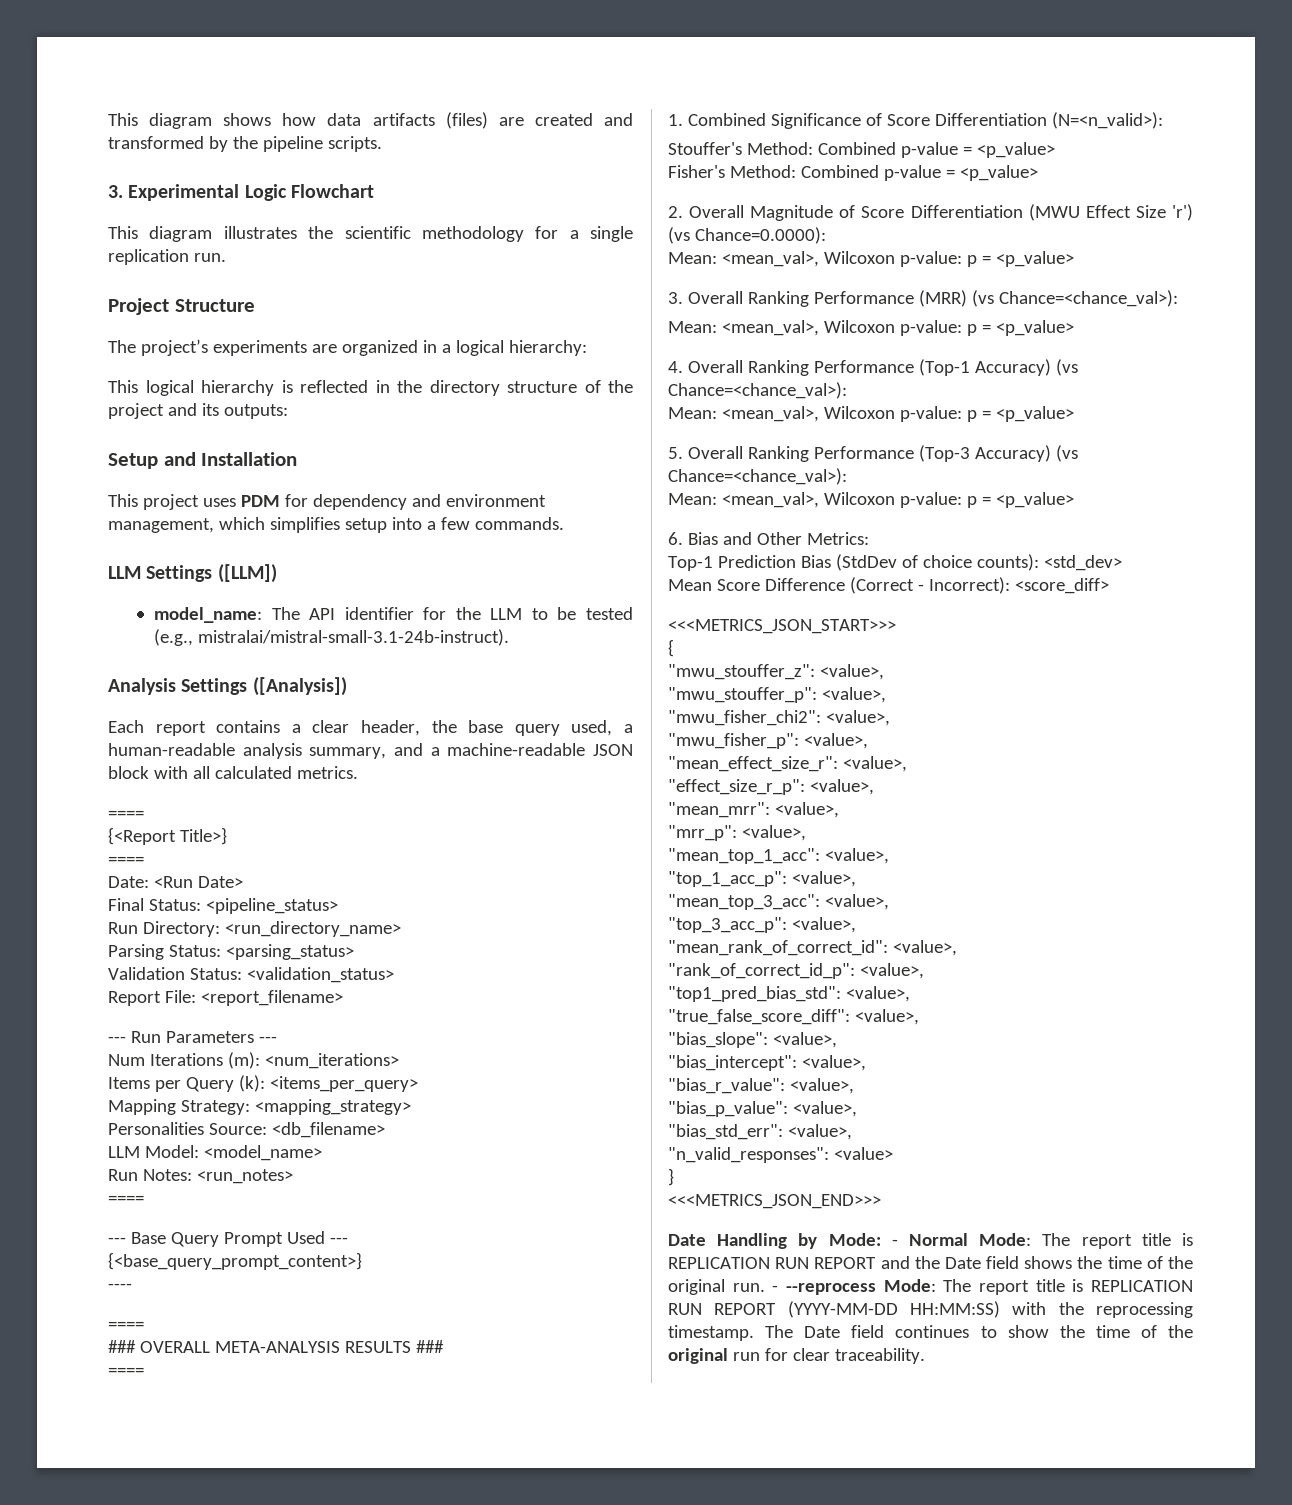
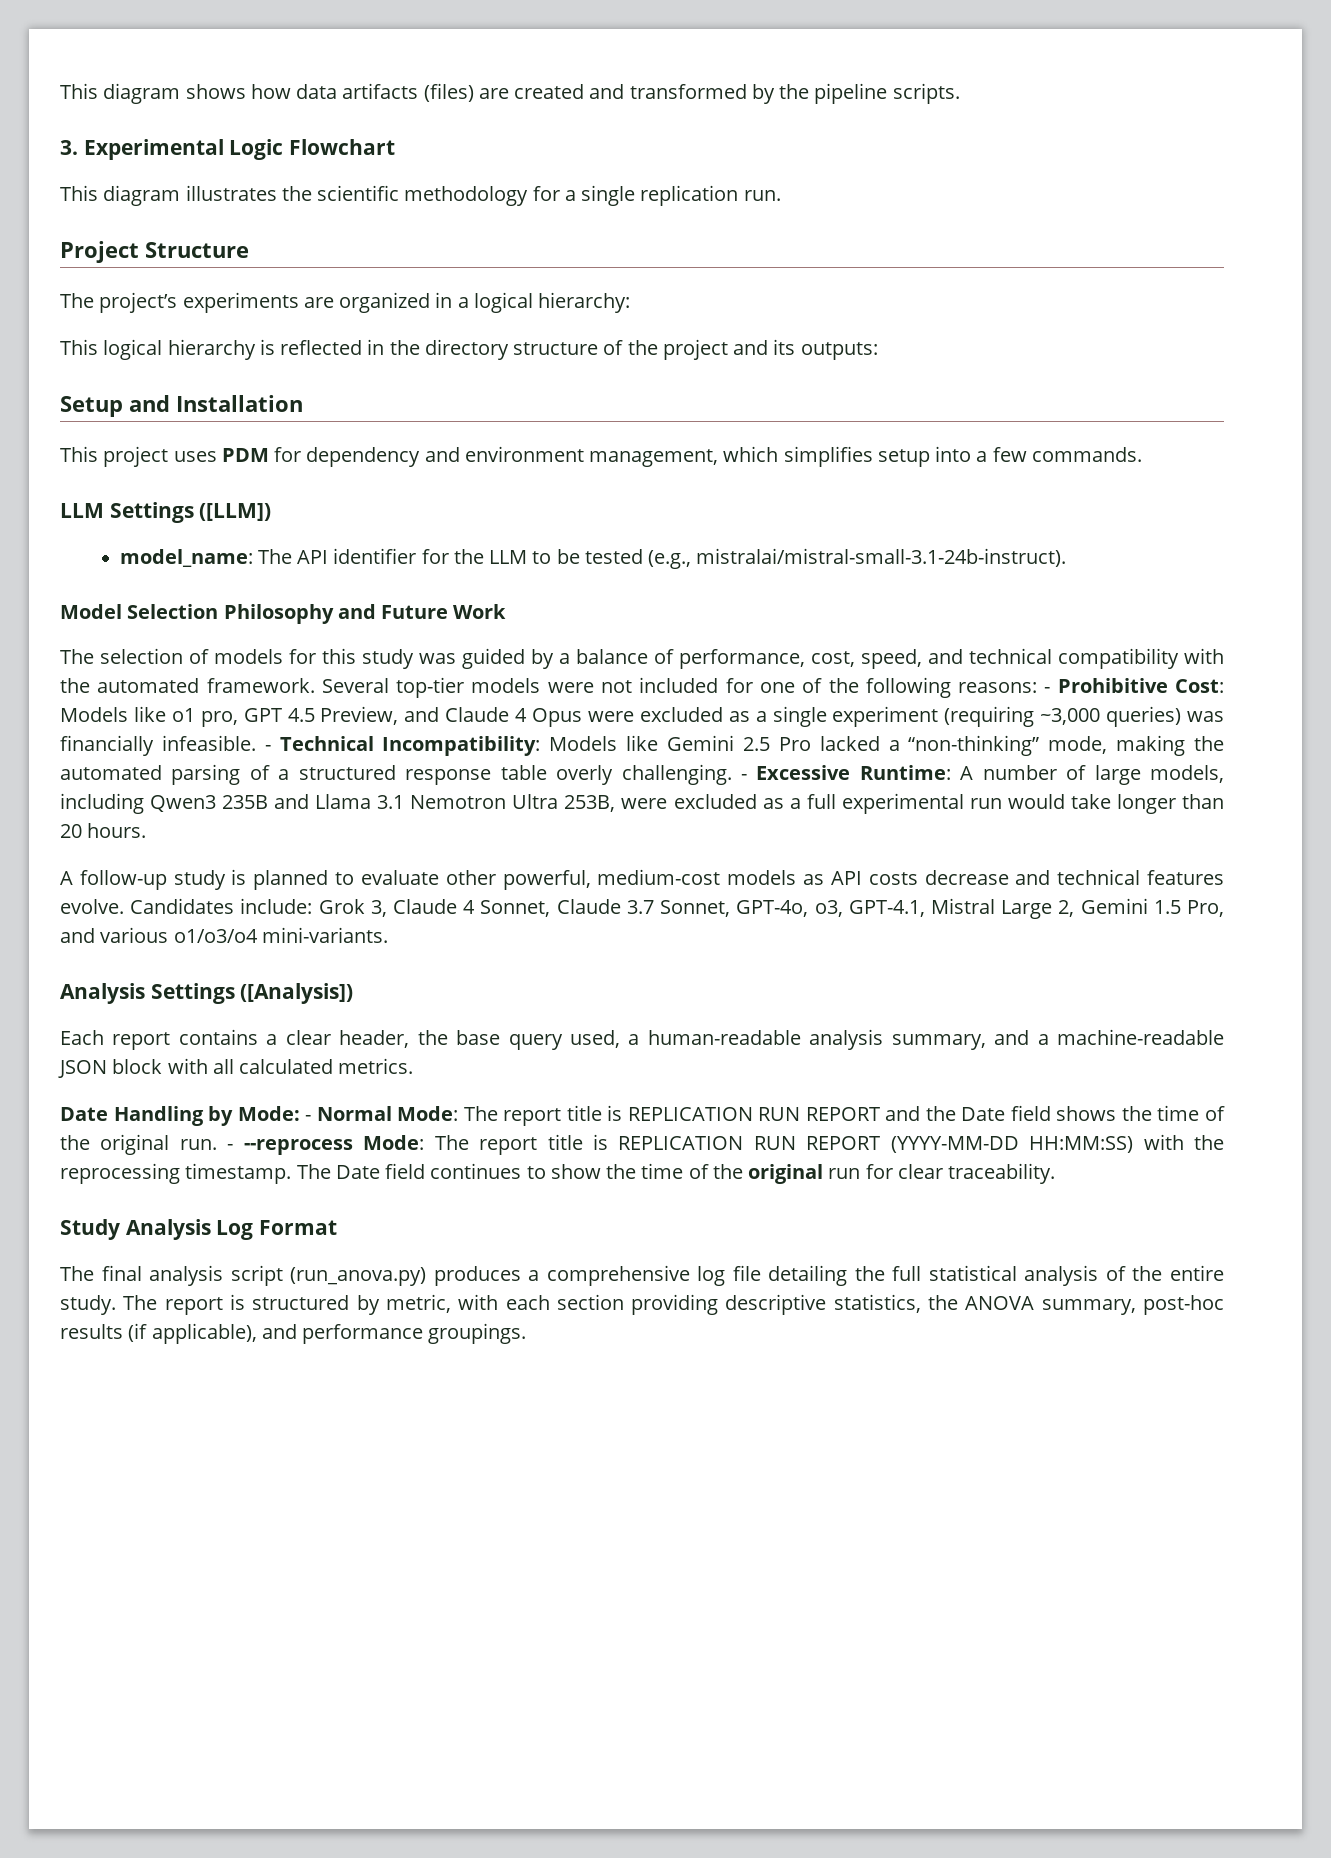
(509, 637) none -> [60,604,507,624] [60,648,1224,669] [60,677,1224,698] [60,706,1224,727] [60,735,1224,756] [60,764,1224,785] [60,793,1224,814] [60,823,147,838] [60,869,1225,890] [60,898,1224,919] [60,927,388,943] // Model Selection Philosophy and Future Work // The selection of models for this study was guided by a balance of performance, cost, speed, and technical compatibility with the automated framework. Several top-tier models were not included for one of the following reasons: - Prohibitive Cost: Models like o1 pro, GPT 4.5 Preview, and Claude 4 Opus were excluded as a single experiment (requiring ~3,000 queries) was financially infeasible. - Technical Incompatibility: Models like Gemini 2.5 Pro lacked a “non-thinking” mode, making the automated parsing of a structured response table overly challenging. - Excessive Runtime: A number of large models, including Qwen3 235B and Llama 3.1 Nemotron Ultra 253B, were excluded as a full experimental run would take longer than 20 hours. // A follow-up study is planned to evaluate other powerful, medium-cost models as API costs decrease and technical features evolve. Candidates include: Grok 3, Claude 4 Sonnet, Claude 3.7 Sonnet, GPT-4o, o3, GPT-4.1, Mistral Large 2, Gemini 1.5 Pro, and various o1/o3/o4 mini-variants.
[108,810,144,819] [108,827,227,845] [108,856,144,865] [108,876,243,888] [108,898,338,914] [108,921,401,937] [108,944,354,960] [108,967,394,983] [108,990,343,1006] [108,1031,277,1043] [108,1052,399,1069] [108,1075,418,1092] [108,1099,411,1115] [108,1122,385,1138] [108,1145,322,1161] [108,1169,293,1184] [108,1195,144,1204] [108,1231,348,1247] [108,1252,362,1270] [108,1283,132,1290] [108,1321,144,1330] [108,1340,444,1353] [108,1367,144,1376] [668,112,1163,129] [668,142,1055,158] [668,165,1038,181] [668,204,1193,221] [668,227,826,244] [668,251,1074,267] [668,290,1178,307] [668,320,1074,336] [668,359,1078,376] [668,382,847,399] [668,406,1074,422] [668,445,1078,462] [668,468,847,485] [668,492,1074,508] [668,532,869,545] [668,554,1122,571] [668,577,1109,594] [668,619,896,634] [668,639,674,657] [668,664,884,680] [668,687,886,703] [668,710,890,726] [668,733,868,749] [668,756,907,772] [668,779,874,795] [668,802,839,818] [668,825,806,841] [668,848,889,864] [668,871,856,887] [668,894,889,910] [668,917,856,933] [668,940,957,956] [668,963,924,979] [668,986,910,1002] [668,1009,919,1025] [668,1032,837,1048] [668,1055,866,1071] [668,1078,854,1094] [668,1101,857,1117] [668,1124,852,1140] [668,1147,893,1163] [668,1168,674,1186] [668,1194,881,1209] // ==== // {<Report Title>} // ==== // Date: <Run Date> // Final Status: <pipeline_status> // Run Directory: <run_directory_name> // Parsing Status: <parsing_status> // Validation Status: <validation_status> // Report File: <report_filename> // --- Run Parameters --- // Num Iterations (m): <num_iterations> // Items per Query (k): <items_per_query> // Mapping Strategy: <mapping_strategy> // Personalities Source: <db_filename> // LLM Model: <model_name> // Run Notes: <run_notes> // ==== // --- Base Query Prompt Used --- // {<base_query_prompt_content>} // ---- // ==== // ### OVERALL META-ANALYSIS RESULTS ### // ==== // 1. Combined Significance of Score Differentiation (N=<n_valid>): // Stouffer's Method: Combined p-value = <p_value> // Fisher's Method: Combined p-value = <p_value> // 2. Overall Magnitude of Score Differentiation (MWU Effect Size 'r') (vs Chance=0.0000): // Mean: <mean_val>, Wilcoxon p-value: p = <p_value> // 3. Overall Ranking Performance (MRR) (vs Chance=<chance_val>): // Mean: <mean_val>, Wilcoxon p-value: p = <p_value> // 4. Overall Ranking Performance (Top-1 Accuracy) (vs Chance=<chance_val>): // Mean: <mean_val>, Wilcoxon p-value: p = <p_value> // 5. Overall Ranking Performance (Top-3 Accuracy) (vs Chance=<chance_val>): // Mean: <mean_val>, Wilcoxon p-value: p = <p_value> // 6. Bias and Other Metrics: // Top-1 Prediction Bias (StdDev of choice counts): <std_dev> // Mean Score Difference (Correct - Incorrect): <score_diff> // <<<METRICS_JSON_START>>> // { // "mwu_stouffer_z": <value>, // "mwu_stouffer_p": <value>, // "mwu_fisher_chi2": <value>, // "mwu_fisher_p": <value>, // "mean_effect_size_r": <value>, // "effect_size_r_p": <value>, // "mean_mrr": <value>, // "mrr_p": <value>, // "mean_top_1_acc": <value>, // "top_1_acc_p": <value>, // "mean_top_3_acc": <value>, // "top_3_acc_p": <value>, // "mean_rank_of_correct_id": <value>, // "rank_of_correct_id_p": <value>, // "top1_pred_bias_std": <value>, // "true_false_score_diff": <value>, // "bias_slope": <value>, // "bias_intercept": <value>, // "bias_r_value": <value>, // "bias_p_value": <value>, // "bias_std_err": <value>, // "n_valid_responses": <value> // } // <<<METRICS_JSON_END>>> -> (414, 1066) none
(925, 1356) none -> [60,1219,337,1240] [60,1265,1224,1286] [60,1294,1224,1315] [60,1323,527,1344] // Study Analysis Log Format // The final analysis script (run_anova.py) produces a comprehensive log file detailing the full statistical analysis of the entire study. The report is structured by metric, with each section providing descriptive statistics, the ANOVA summary, post-hoc results (if applicable), and performance groupings.

